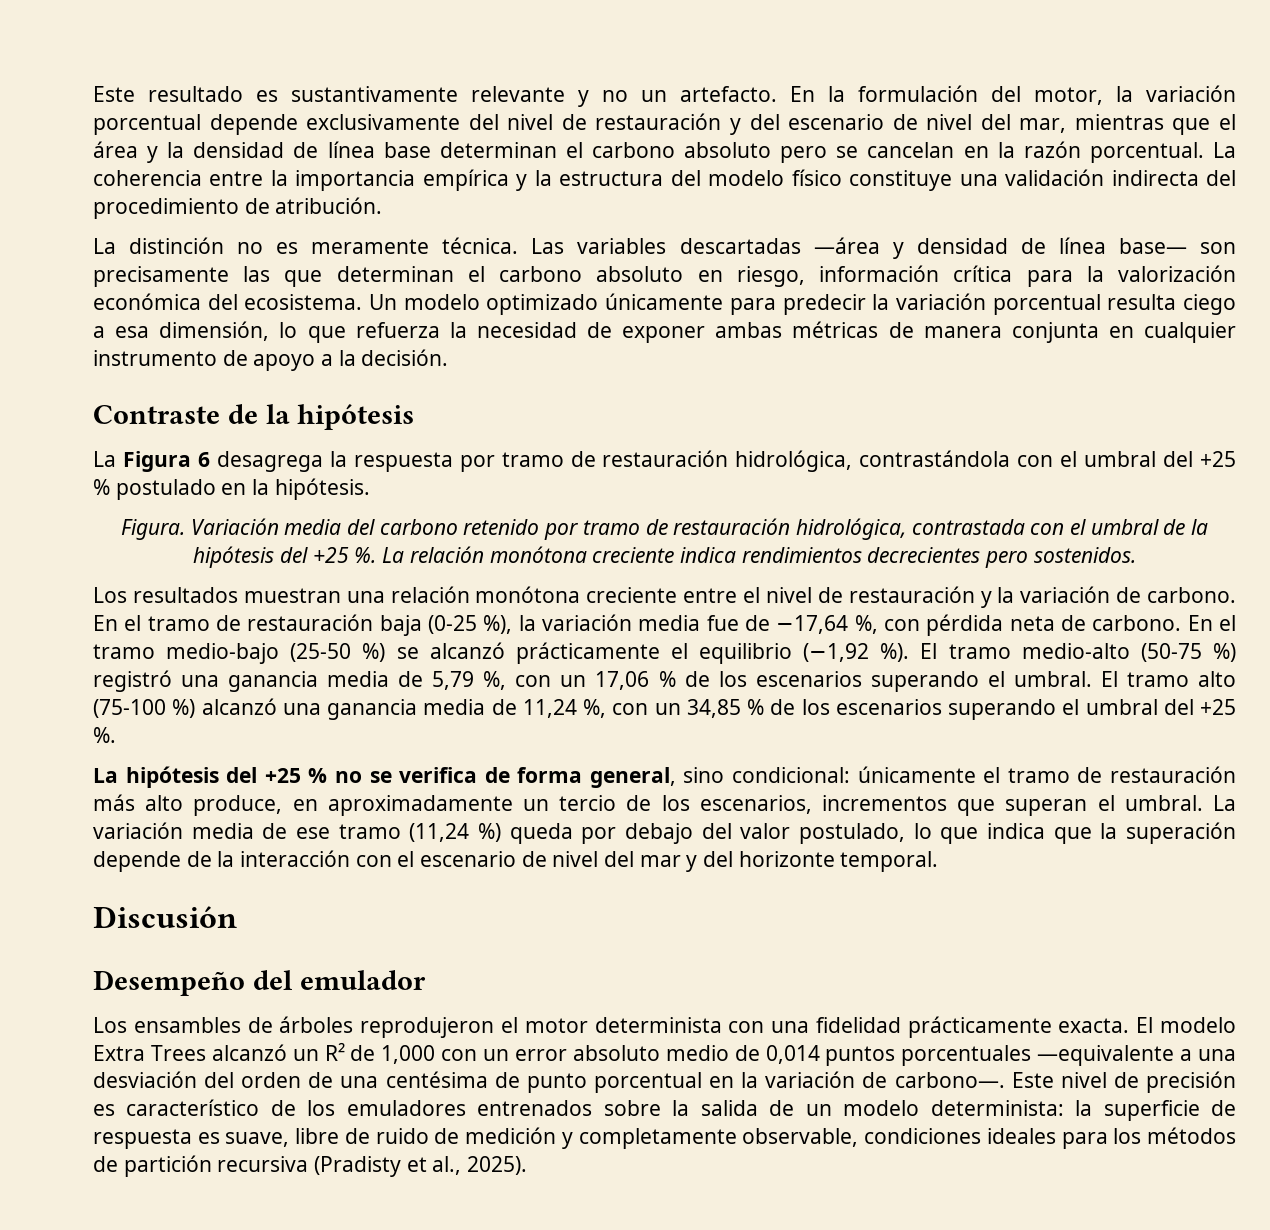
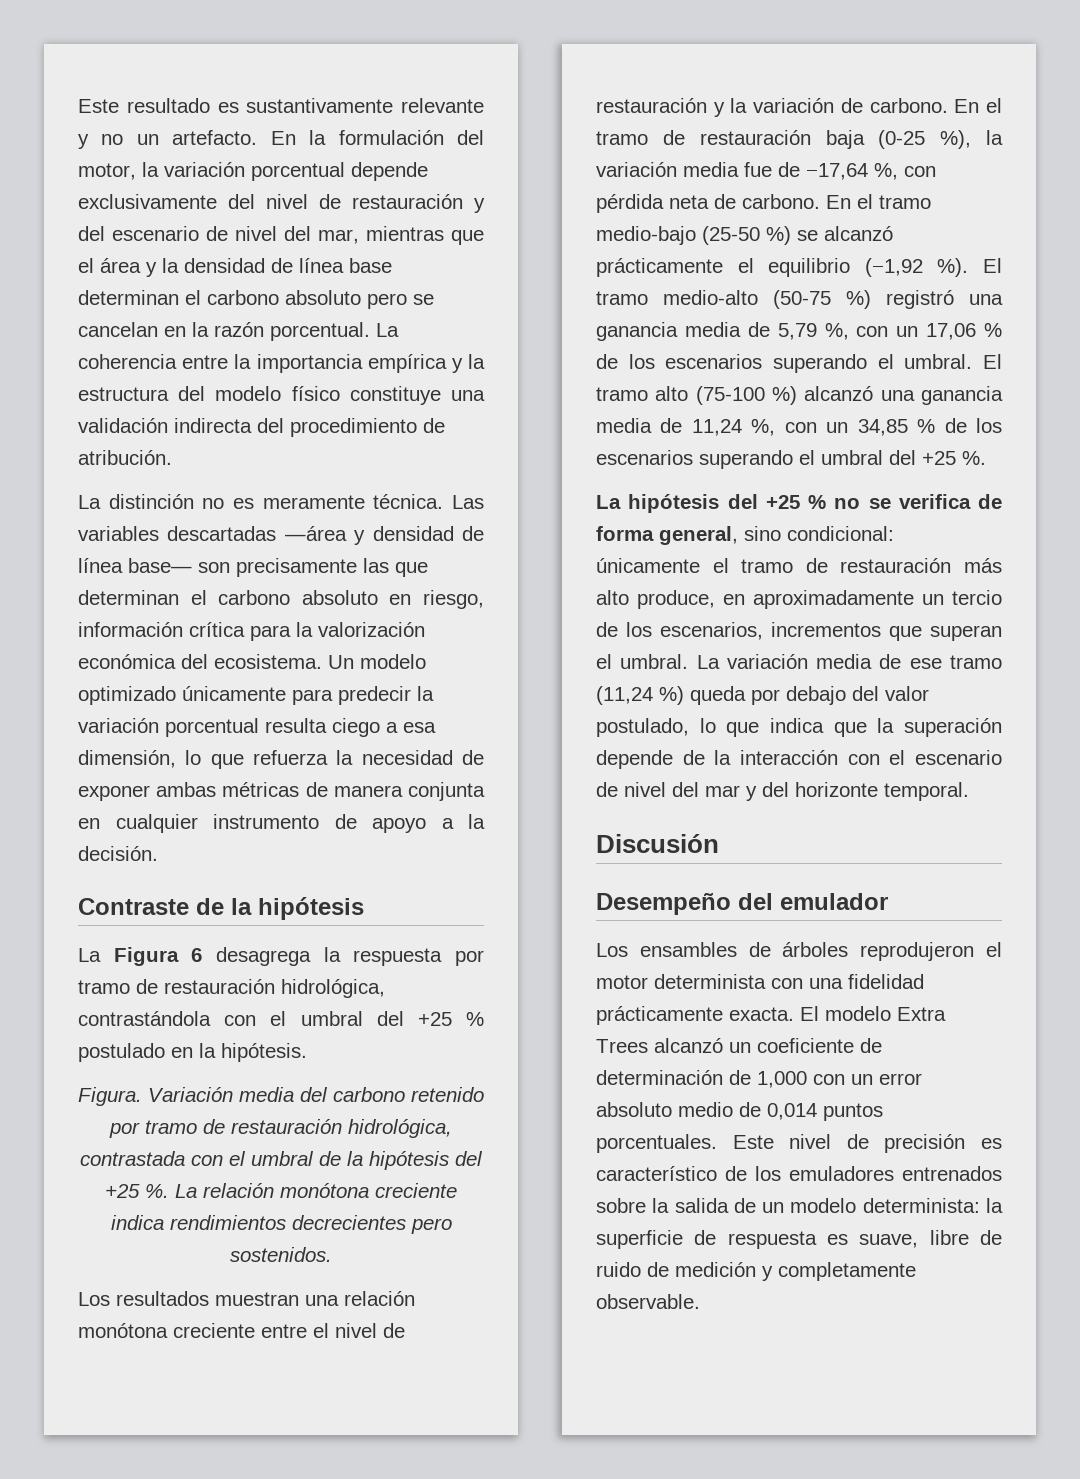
[324,1042,345,1061] R² -> [757,1038,882,1053] [596,1070,723,1085] coeficiente de determinación
[901,1045,1237,1066] [93,1071,1005,1093] porcentuales —equivalente a una desviación del orden de una centésima de punto porcentual en la variación de carbono—. -> [596,1134,717,1153] porcentuales.
[742,1127,1237,1149] [93,1155,528,1177] observable, condiciones ideales para los métodos de partición recursiva (Pradisty et al., 2025). -> [596,1294,700,1309] observable.

